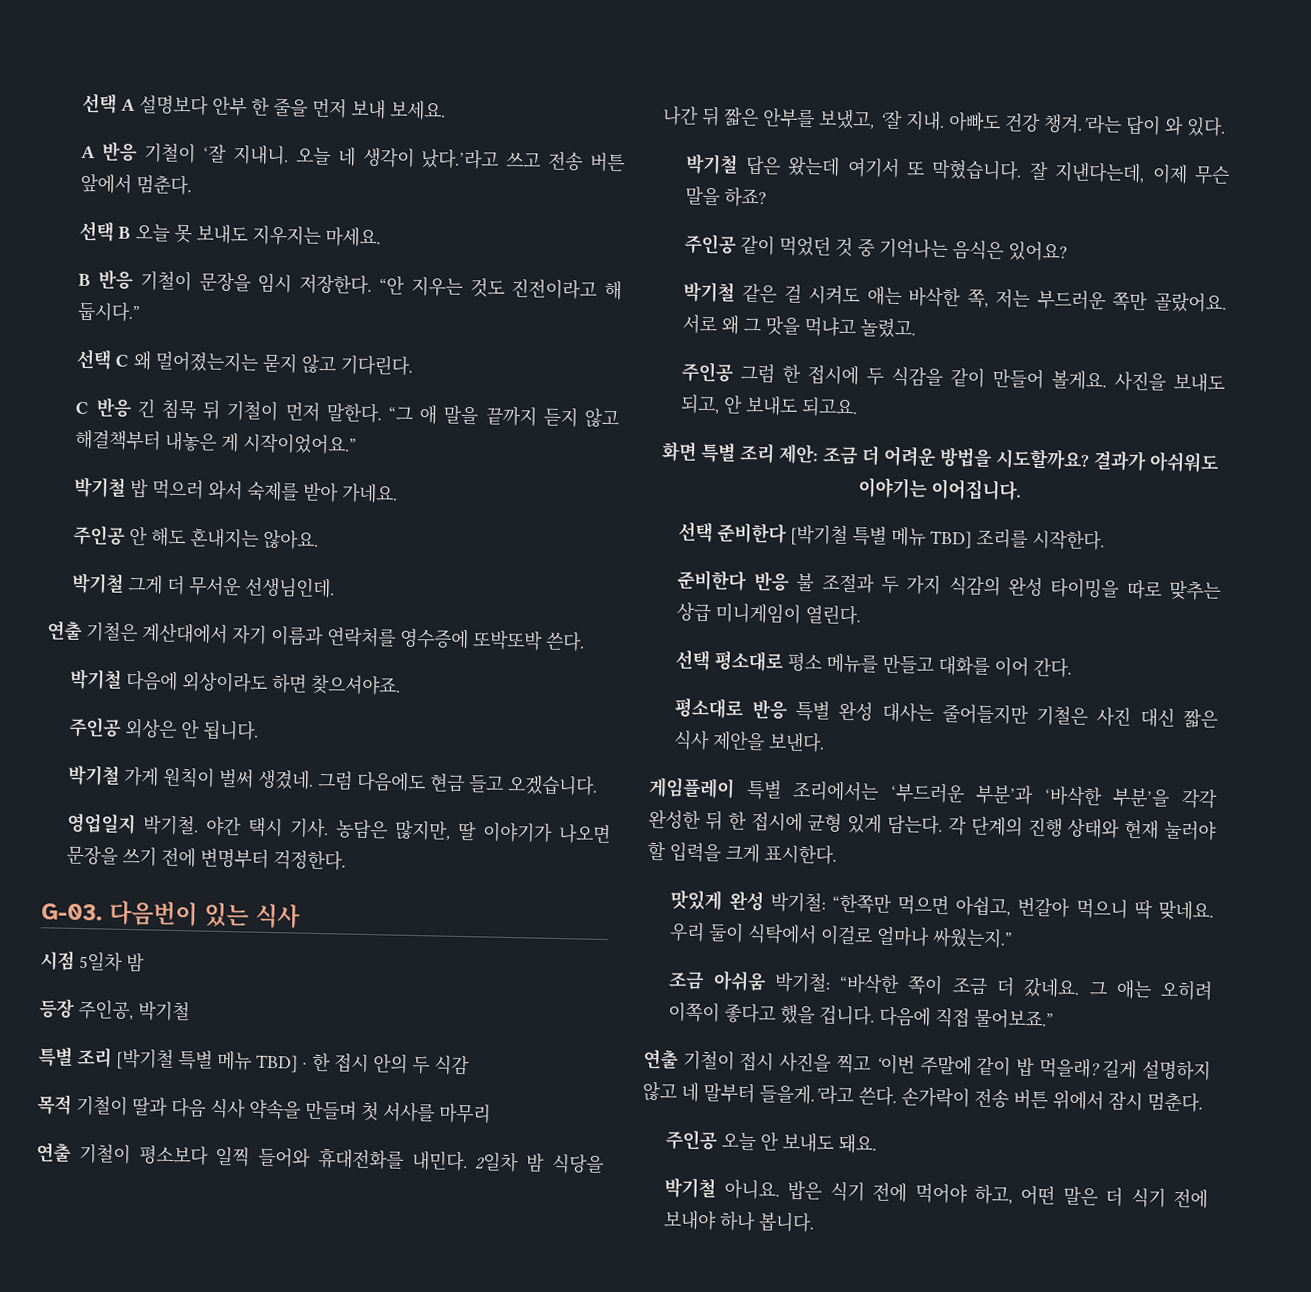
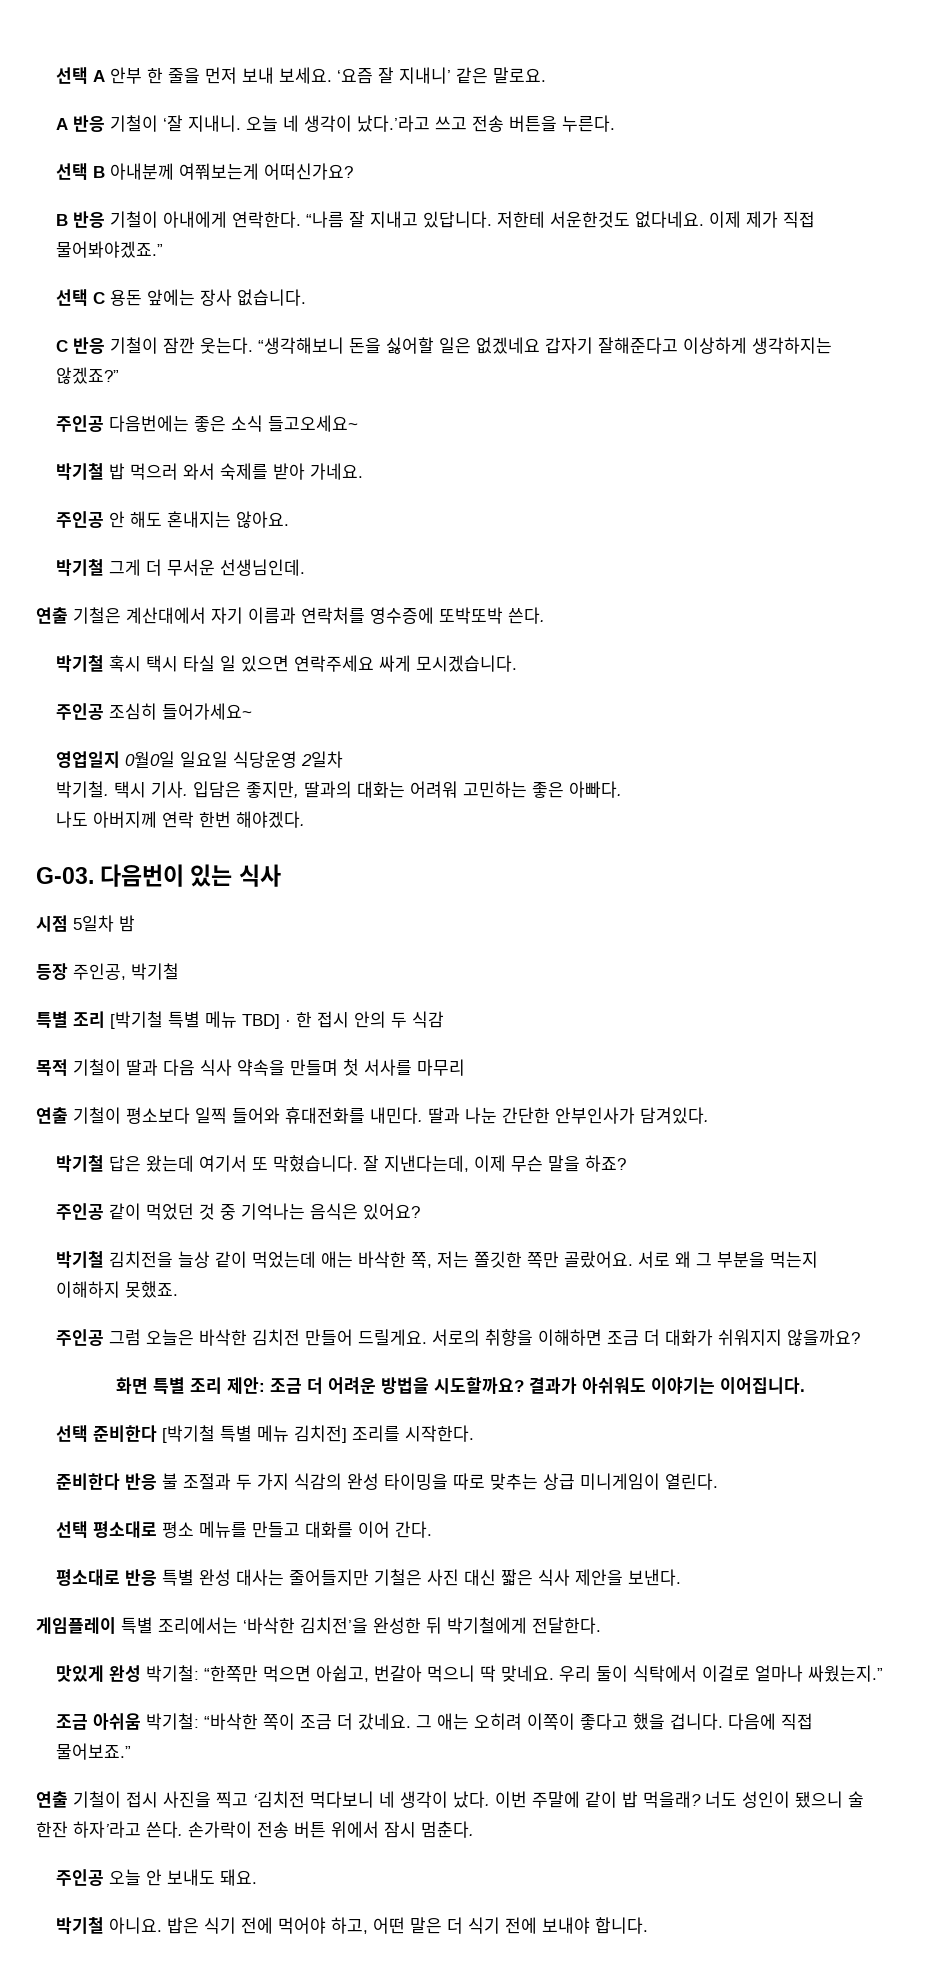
[139,94,210,116] 설명보다 -> (105, 76) none
(447, 110) none -> [336,67,546,84] ‘요즘 잘 지내니’ 같은 말로요.
[588,152,625,173] [80,173,193,196] 버튼 앞에서 멈춘다. -> [508,115,615,132] 버튼을 누른다.
[135,223,382,248] [78,269,623,301] [77,300,142,323] [76,348,415,376] [75,397,620,428] [75,428,358,455] 오늘 못 보내도 지우지는 마세요. // B 반응 기철이 문장을 임시 저장한다. “안 지우는 것도 진전이라고 해 둡시다.” // 선택 C 왜 멀어졌는지는 묻지 않고 기다린다. // C 반응 긴 침묵 뒤 기철이 먼저 말한다. “그 애 말을 끝까지 듣지 않고 해결책부터 내놓은 게 시작이었어요.” -> [109,163,353,180] [55,211,815,228] [55,241,163,258] [55,289,306,306] [55,337,832,354] [55,367,119,384] [55,415,358,432] 아내분께 여쭤보는게 어떠신가요? // B 반응 기철이 아내에게 연락한다. “나름 잘 지내고 있답니다. 저한테 서운한것도 없다네요. 이제 제가 직접 물어봐야겠죠.” // 선택 C 용돈 앞에는 장사 없습니다. // C 반응 기철이 잠깐 웃는다. “생각해보니 돈을 싫어할 일은 없겠네요 갑자기 잘해준다고 이상하게 생각하지는 않겠죠?” // 주인공 다음번에는 좋은 소식 들고오세요~
[125,669,402,696] [68,716,260,741] [67,764,599,796] [66,812,612,845] [66,845,347,871] 다음에 외상이라도 하면 찾으셔야죠. // 주인공 외상은 안 됩니다. // 박기철 가게 원칙이 벌써 생겼네. 그럼 다음에도 현금 들고 오겠습니다. // 영업일지 박기철. 야간 택시 기사. 농담은 많지만, 딸 이야기가 나오면 문장을 쓰기 전에 변명부터 걱정한다. -> [108,655,517,672] [55,703,252,720] [55,751,343,768] [55,781,622,798] [55,811,305,828] 혹시 택시 타실 일 있으면 연락주세요 싸게 모시겠습니다. // 주인공 조심히 들어가세요~ // 영업일지 0월0일 일요일 식당운영 2일차 // 박기철. 택시 기사. 입담은 좋지만, 딸과의 대화는 어려워 고민하는 좋은 아빠다. // 나도 아버지께 연락 한번 해야겠다.
[474,1151,604,1175] [662,105,1226,137] 2일차 밤 식당을 나간 뒤 짧은 안부를 보냈고, ‘잘 지내. 아빠도 건강 챙겨.’라는 답이 와 있다. -> [428,1107,709,1124] 딸과 나눈 간단한 안부인사가 담겨있다.
[742,283,861,306] 같은 걸 시켜도 -> [108,1251,316,1268] 김치전을 늘상 같이 먹었는데
[1036,289,1106,311] 부드러운 -> [473,1251,522,1268] 쫄깃한
[765,315,917,339] [681,361,1225,393] [680,394,859,418] 맛을 먹냐고 놀렸고. // 주인공 그럼 한 접시에 두 식감을 같이 만들어 볼게요. 사진을 보내도 되고, 안 보내도 되고요. -> [716,1251,818,1268] [55,1281,178,1298] [55,1329,860,1346] 부분을 먹는지 이해하지 못했죠. // 주인공 그럼 오늘은 바삭한 김치전 만들어 드릴게요. 서로의 취향을 이해하면 조금 더 대화가 쉬워지지 않을까요?
[930,530,973,549] TBD] -> [293,1425,347,1443] 김치전]
[889,782,1218,809] [648,809,1217,841] [647,841,837,865] ‘부드러운 부분’과 ‘바삭한 부분’을 각각 완성한 뒤 한 접시에 균형 있게 담는다. 각 단계의 진행 상태와 현재 눌러야 할 입력을 크게 표시한다. -> [243,1617,601,1634] ‘바삭한 김치전’을 완성한 뒤 박기철에게 전달한다.
[875,1054,1211,1081] [642,1081,854,1106] ‘이번 주말에 같이 밥 먹을래? 길게 설명하지 않고 네 말부터 들을게.’라고 -> [253,1791,864,1808] [36,1821,141,1838] ‘김치전 먹다보니 네 생각이 났다. 이번 주말에 같이 밥 먹을래? 너도 성인이 됐으니 술 한잔 하자’라고
[719,1211,816,1233] 하나 봅니다. -> [594,1917,648,1934] 합니다.

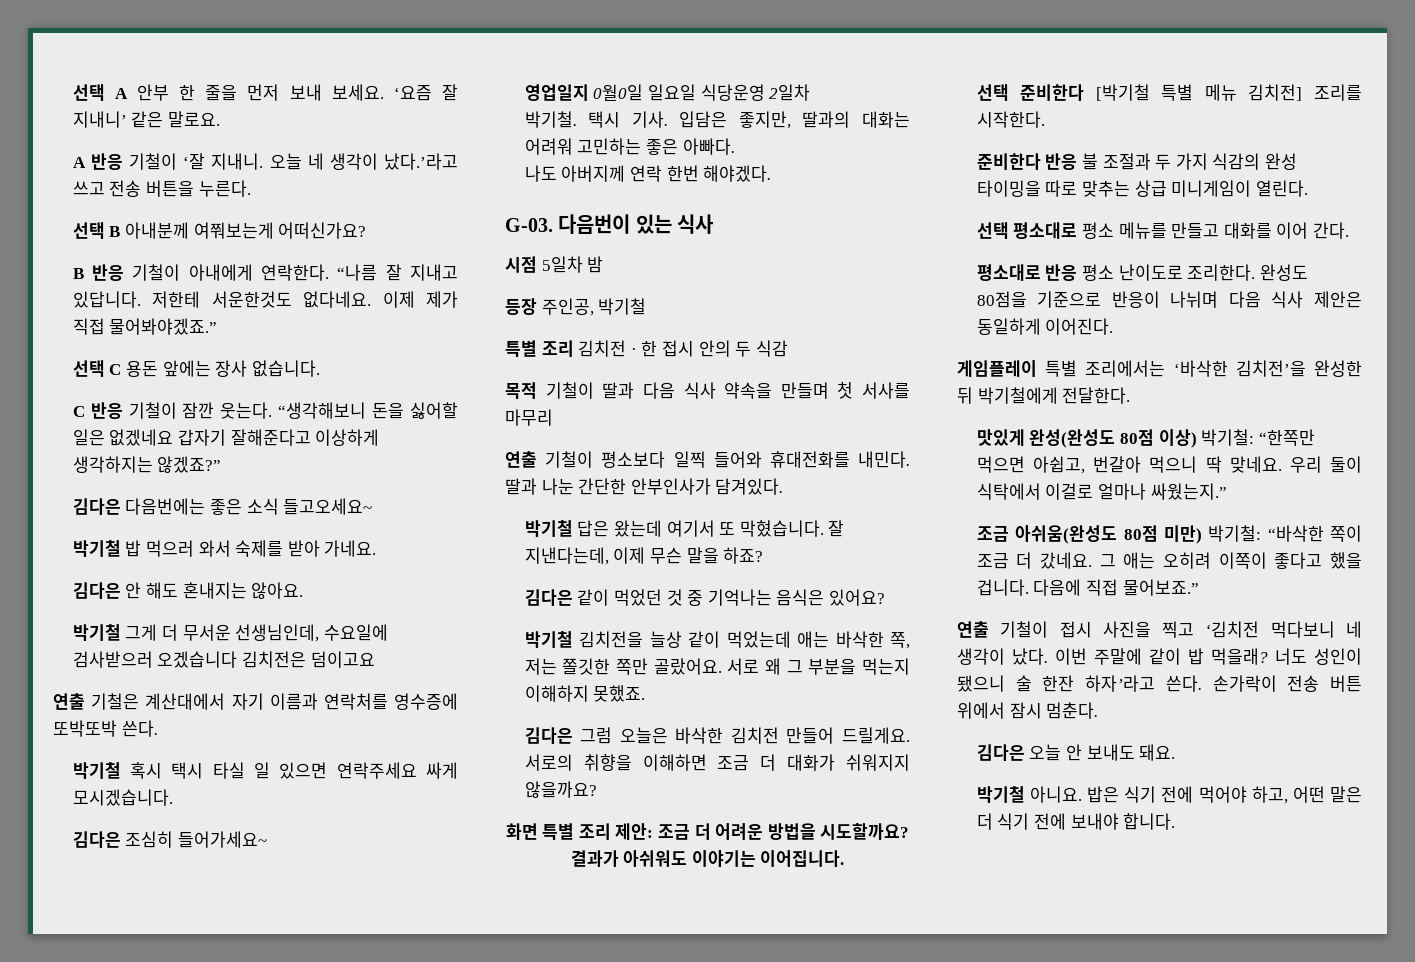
[55,415,104,432] 주인공 -> [72,498,121,515] 김다은
[55,511,104,528] 주인공 -> [72,582,121,599] 김다은
[219,559,305,576] 선생님인데. -> [235,624,388,642] [72,651,375,668] 선생님인데, 수요일에 검사받으러 오겠습니다 김치전은 덤이고요
[55,703,104,720] 주인공 -> [72,831,121,848] 김다은
[110,1011,280,1029] [박기철 특별 메뉴 TBD] -> [578,340,627,357] 김치전
[55,1203,104,1220] 주인공 -> [524,589,573,606] 김다은
[55,1329,104,1346] 주인공 -> [524,727,573,744] 김다은
[161,1569,681,1586] 특별 완성 대사는 줄어들지만 기철은 사진 대신 짧은 식사 제안을 보낸다. -> [1082,264,1308,281] [976,291,1362,308] [976,318,1114,335] 평소 난이도로 조리한다. 완성도 80점을 기준으로 반응이 나뉘며 다음 식사 제안은 동일하게 이어진다.
[108,1665,141,1682] 완성 -> [1029,429,1197,448] 완성(완성도 80점 이상)
[92,1713,141,1730] 아쉬움 -> [1015,525,1202,544] 아쉬움(완성도 80점 미만)
[55,1869,104,1886] 주인공 -> [976,744,1025,761] 김다은

